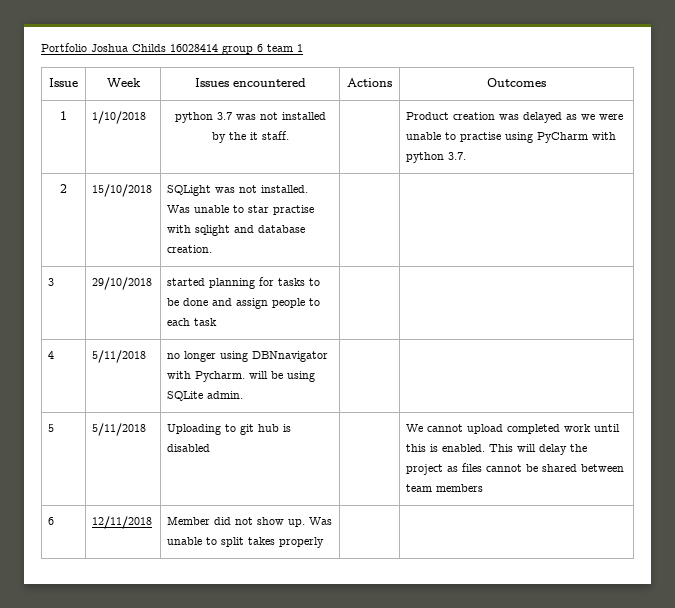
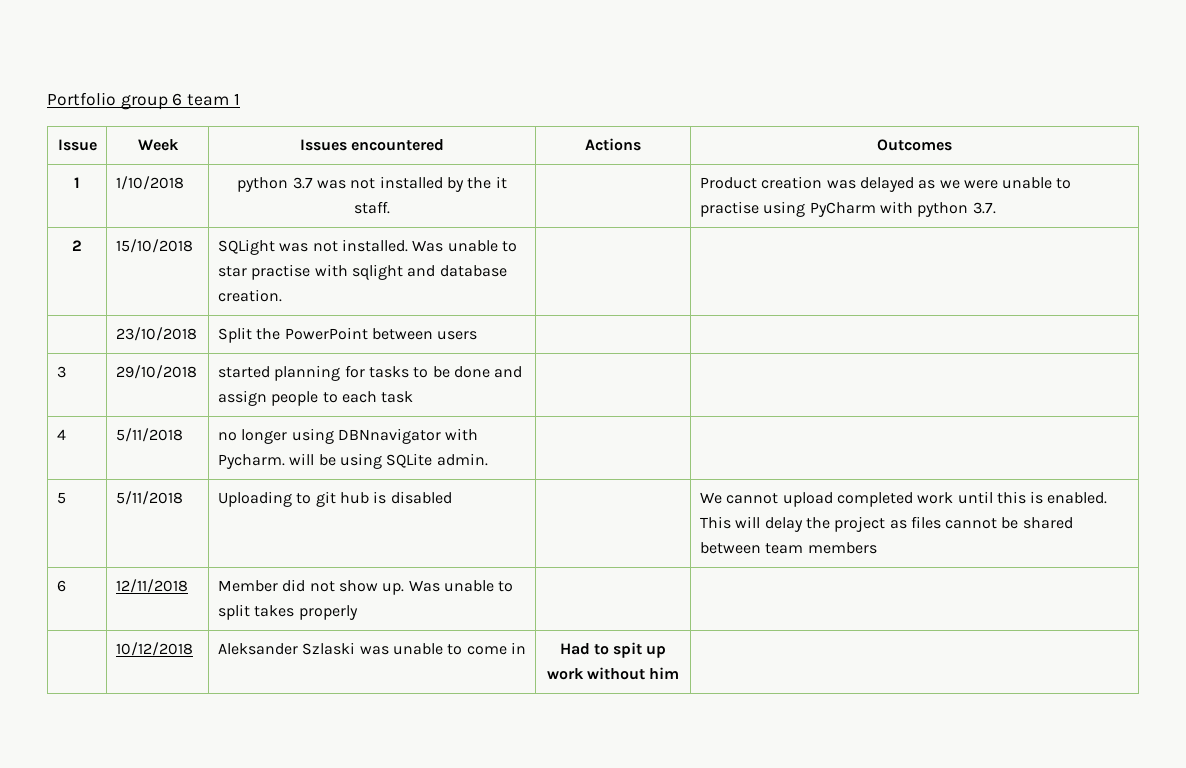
[91,44,218,52] Joshua Childs 16028414 -> (116, 99) none
(213, 249) none -> [115,327,197,341] [217,327,478,343] // | 23/10/2018 | Split the PowerPoint between users | |
(325, 542) none -> [115,642,193,656] [217,642,526,655] [559,642,667,658] [546,667,680,680] // | 10/12/2018 | Aleksander Szlaski was unable to come in | Had to spit up work without him |

